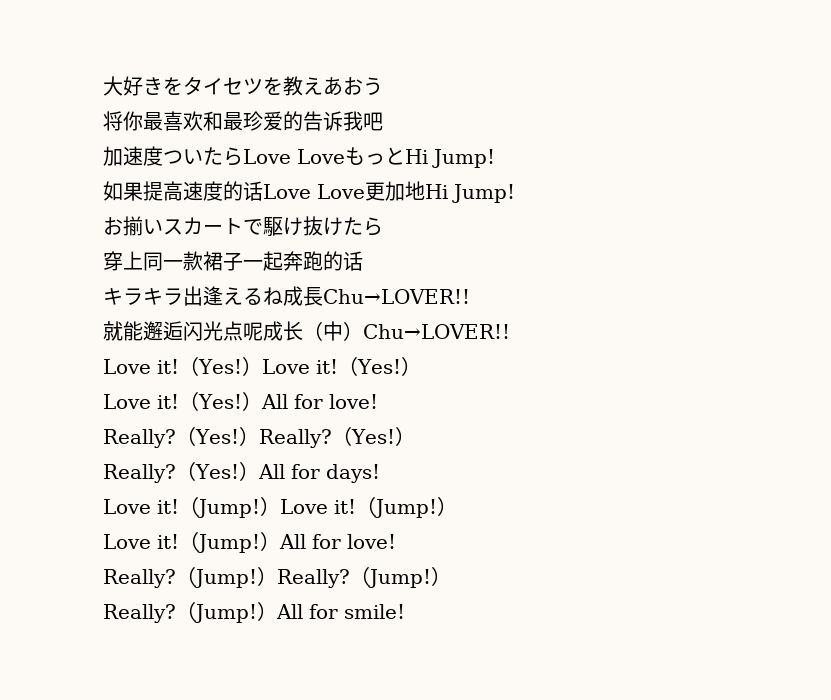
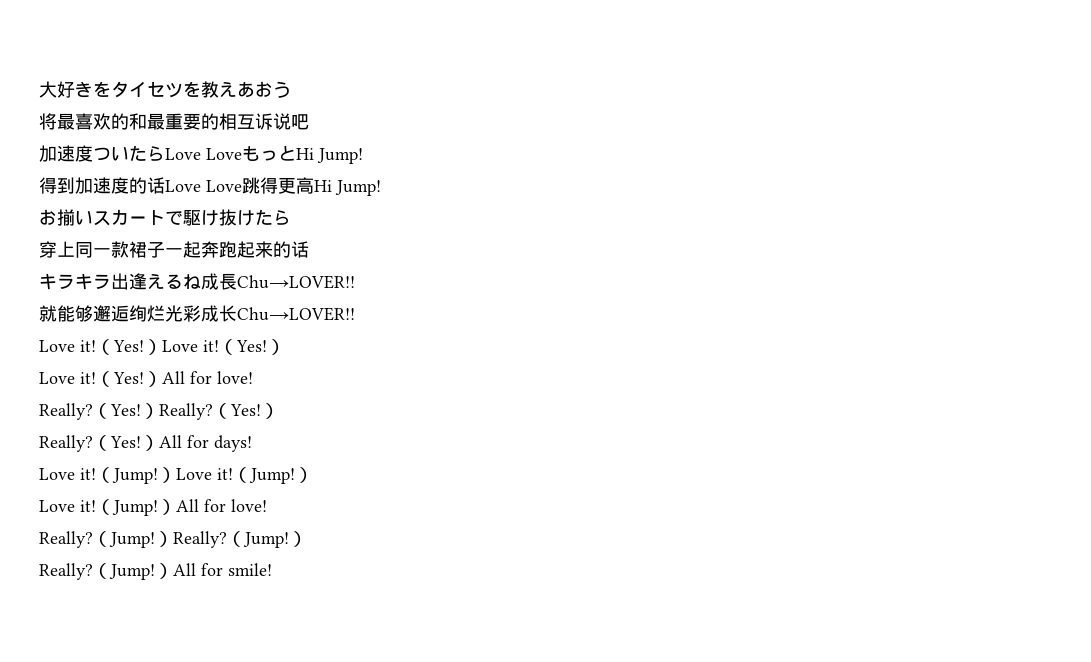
[123,111,363,131] 你最喜欢和最珍爱的告诉我 -> [57,113,291,130] 最喜欢的和最重要的相互诉说
[103,181,183,201] 如果提高 -> [39,177,93,194] 得到加
[365,181,425,201] 更加地 -> [242,177,314,194] 跳得更高
(323, 261) none -> [237,241,273,258] 起来
[143,321,363,341] 邂逅闪光点呢成长（中） -> [75,305,237,322] 够邂逅绚烂光彩成长

